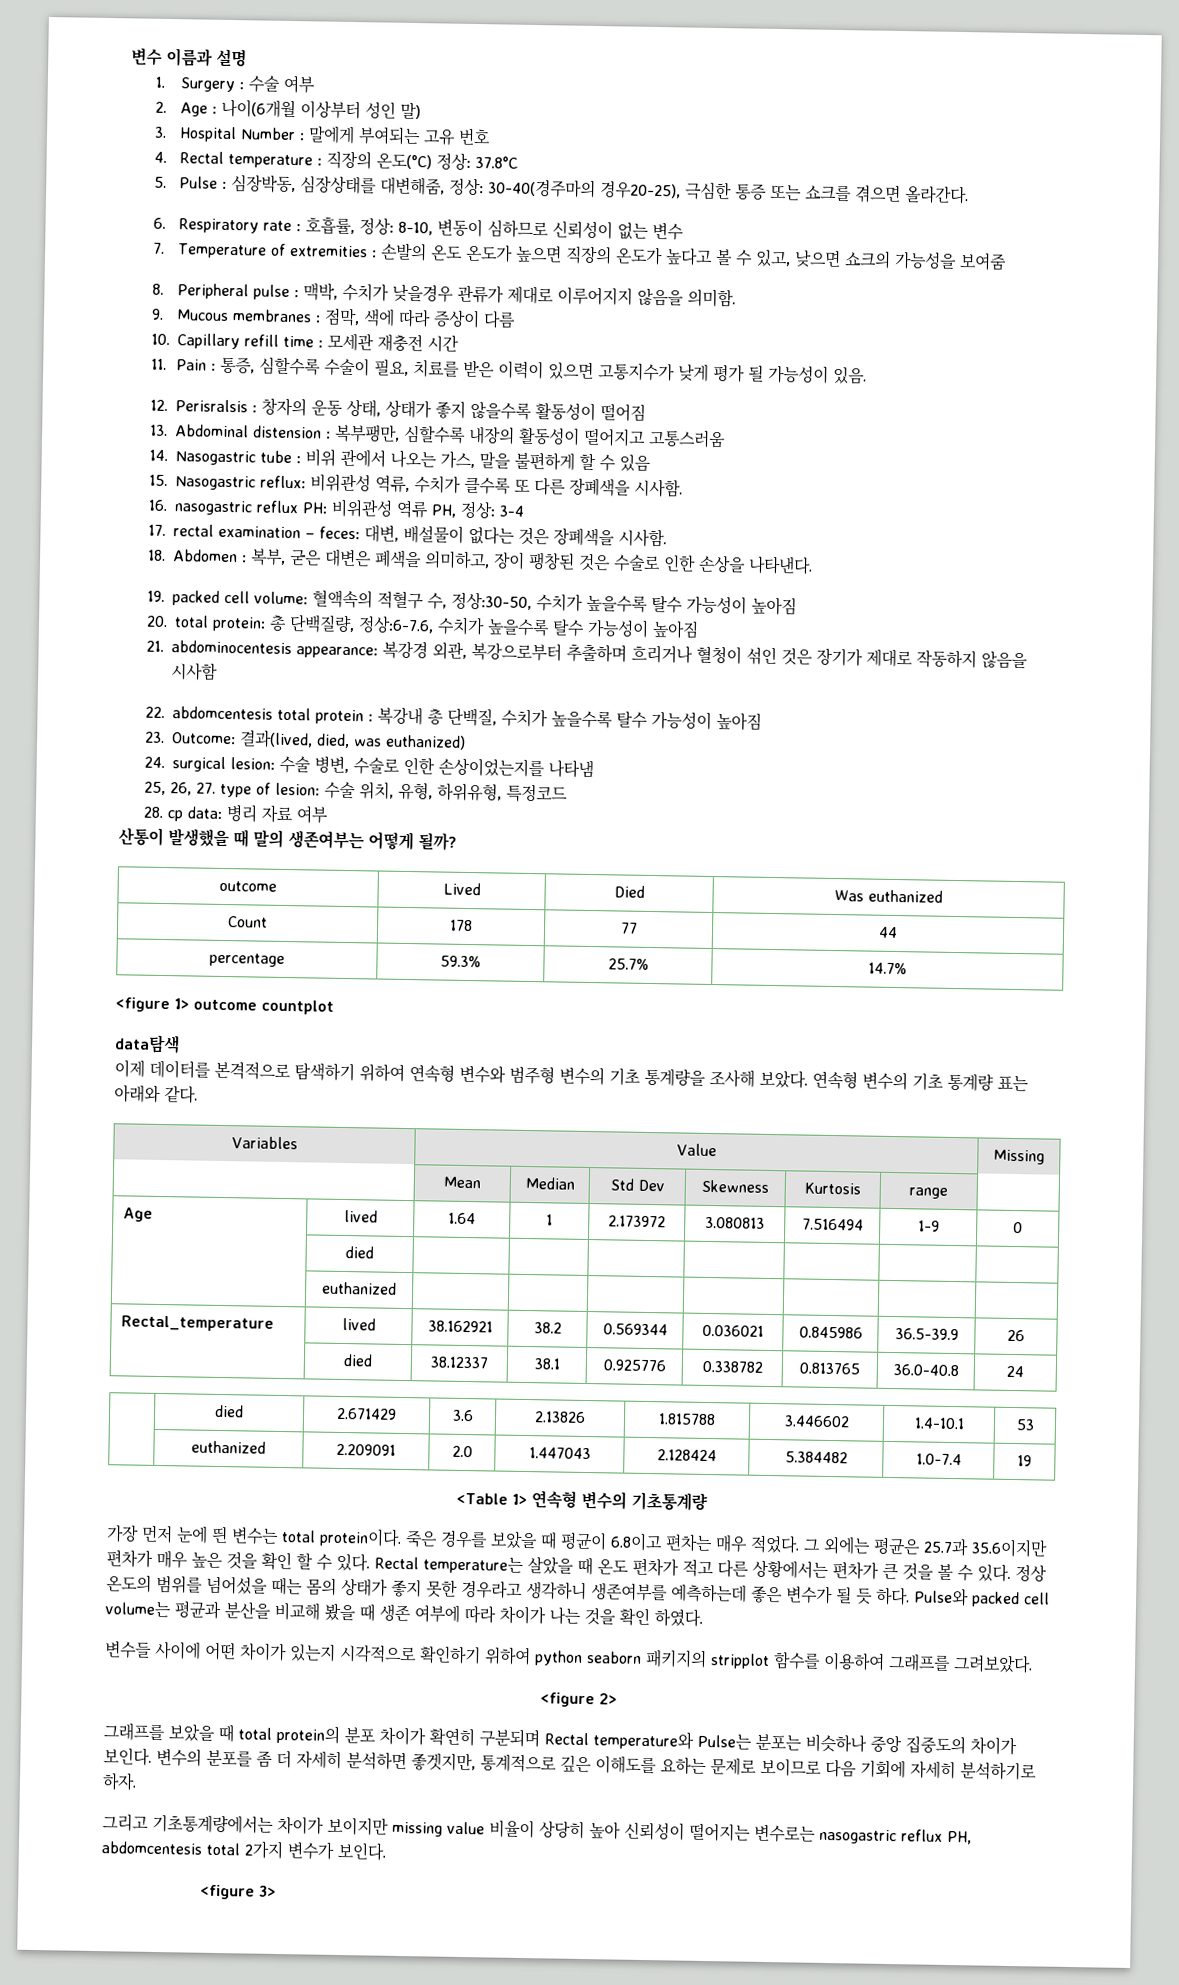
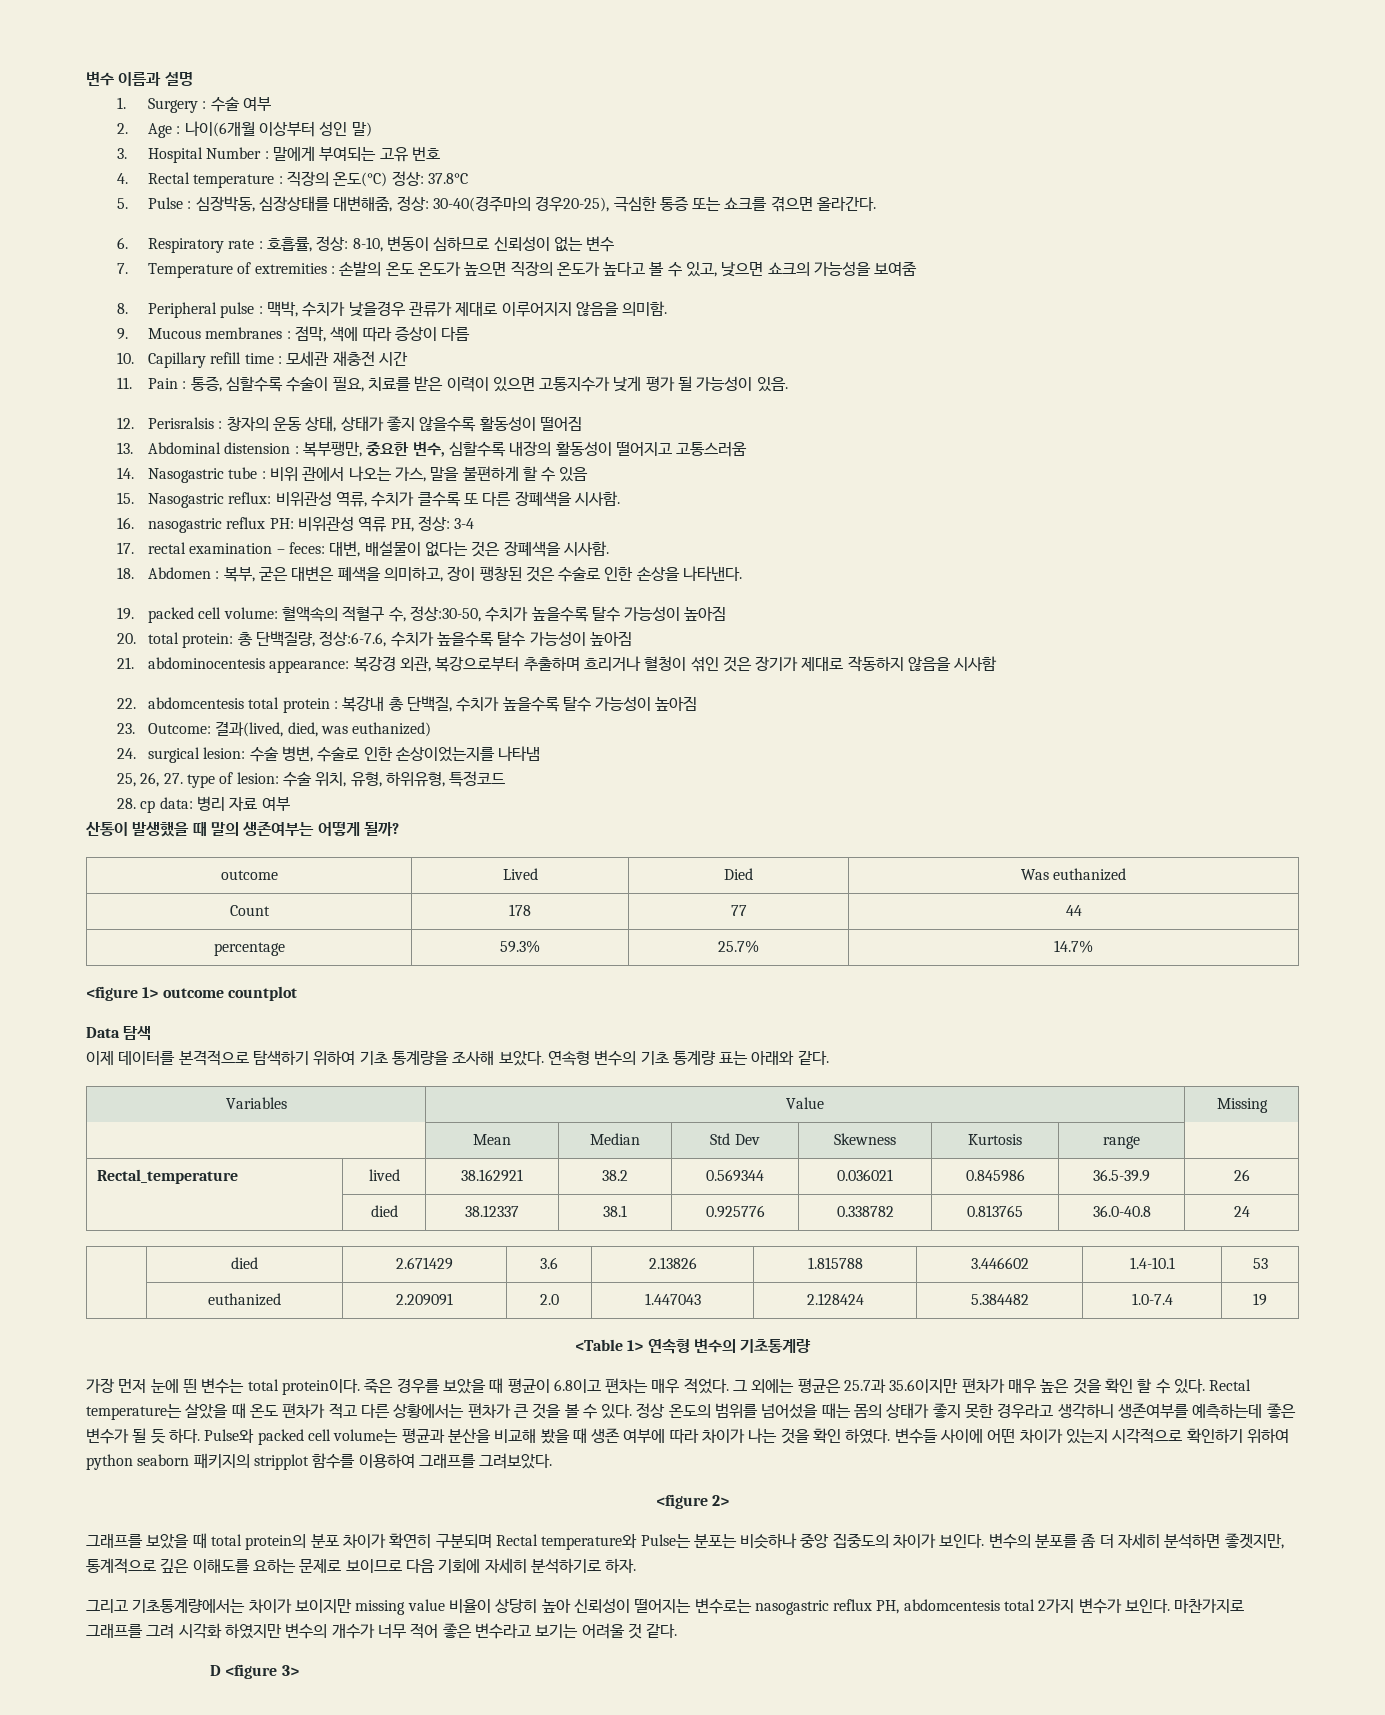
(400, 433) none -> [366,441,445,457] 중요한 변수,
[114,1034,180,1054] data탐색 -> [86,1026,152,1041] Data 탐색
[409,1064,605,1086] 연속형 변수와 범주형 변수의 -> (356, 1057) none
[122,1207,153,1222] [343,1209,378,1223] [448,1212,476,1225] [546,1214,553,1226] [608,1215,666,1228] [705,1216,765,1229] [801,1218,864,1231] [917,1220,940,1232] [1013,1221,1023,1234] [345,1246,374,1259] [322,1281,397,1295] // Age | lived | 1.64 | 1 | 2.173972 | 3.080813 | 7.516494 | 1-9 | 0 // | died | | | | | | | // | euthanized | | | | | | | -> (1140, 1142) none
(703, 1617) // -> (891, 1436) none
(387, 1851) // -> [1174,1599,1245,1613] [86,1623,678,1639] [209,1665,221,1676] 마찬가지로 그래프를 그려 시각화 하였지만 변수의 개수가 너무 적어 좋은 변수라고 보기는 어려울 것 같다. // D

